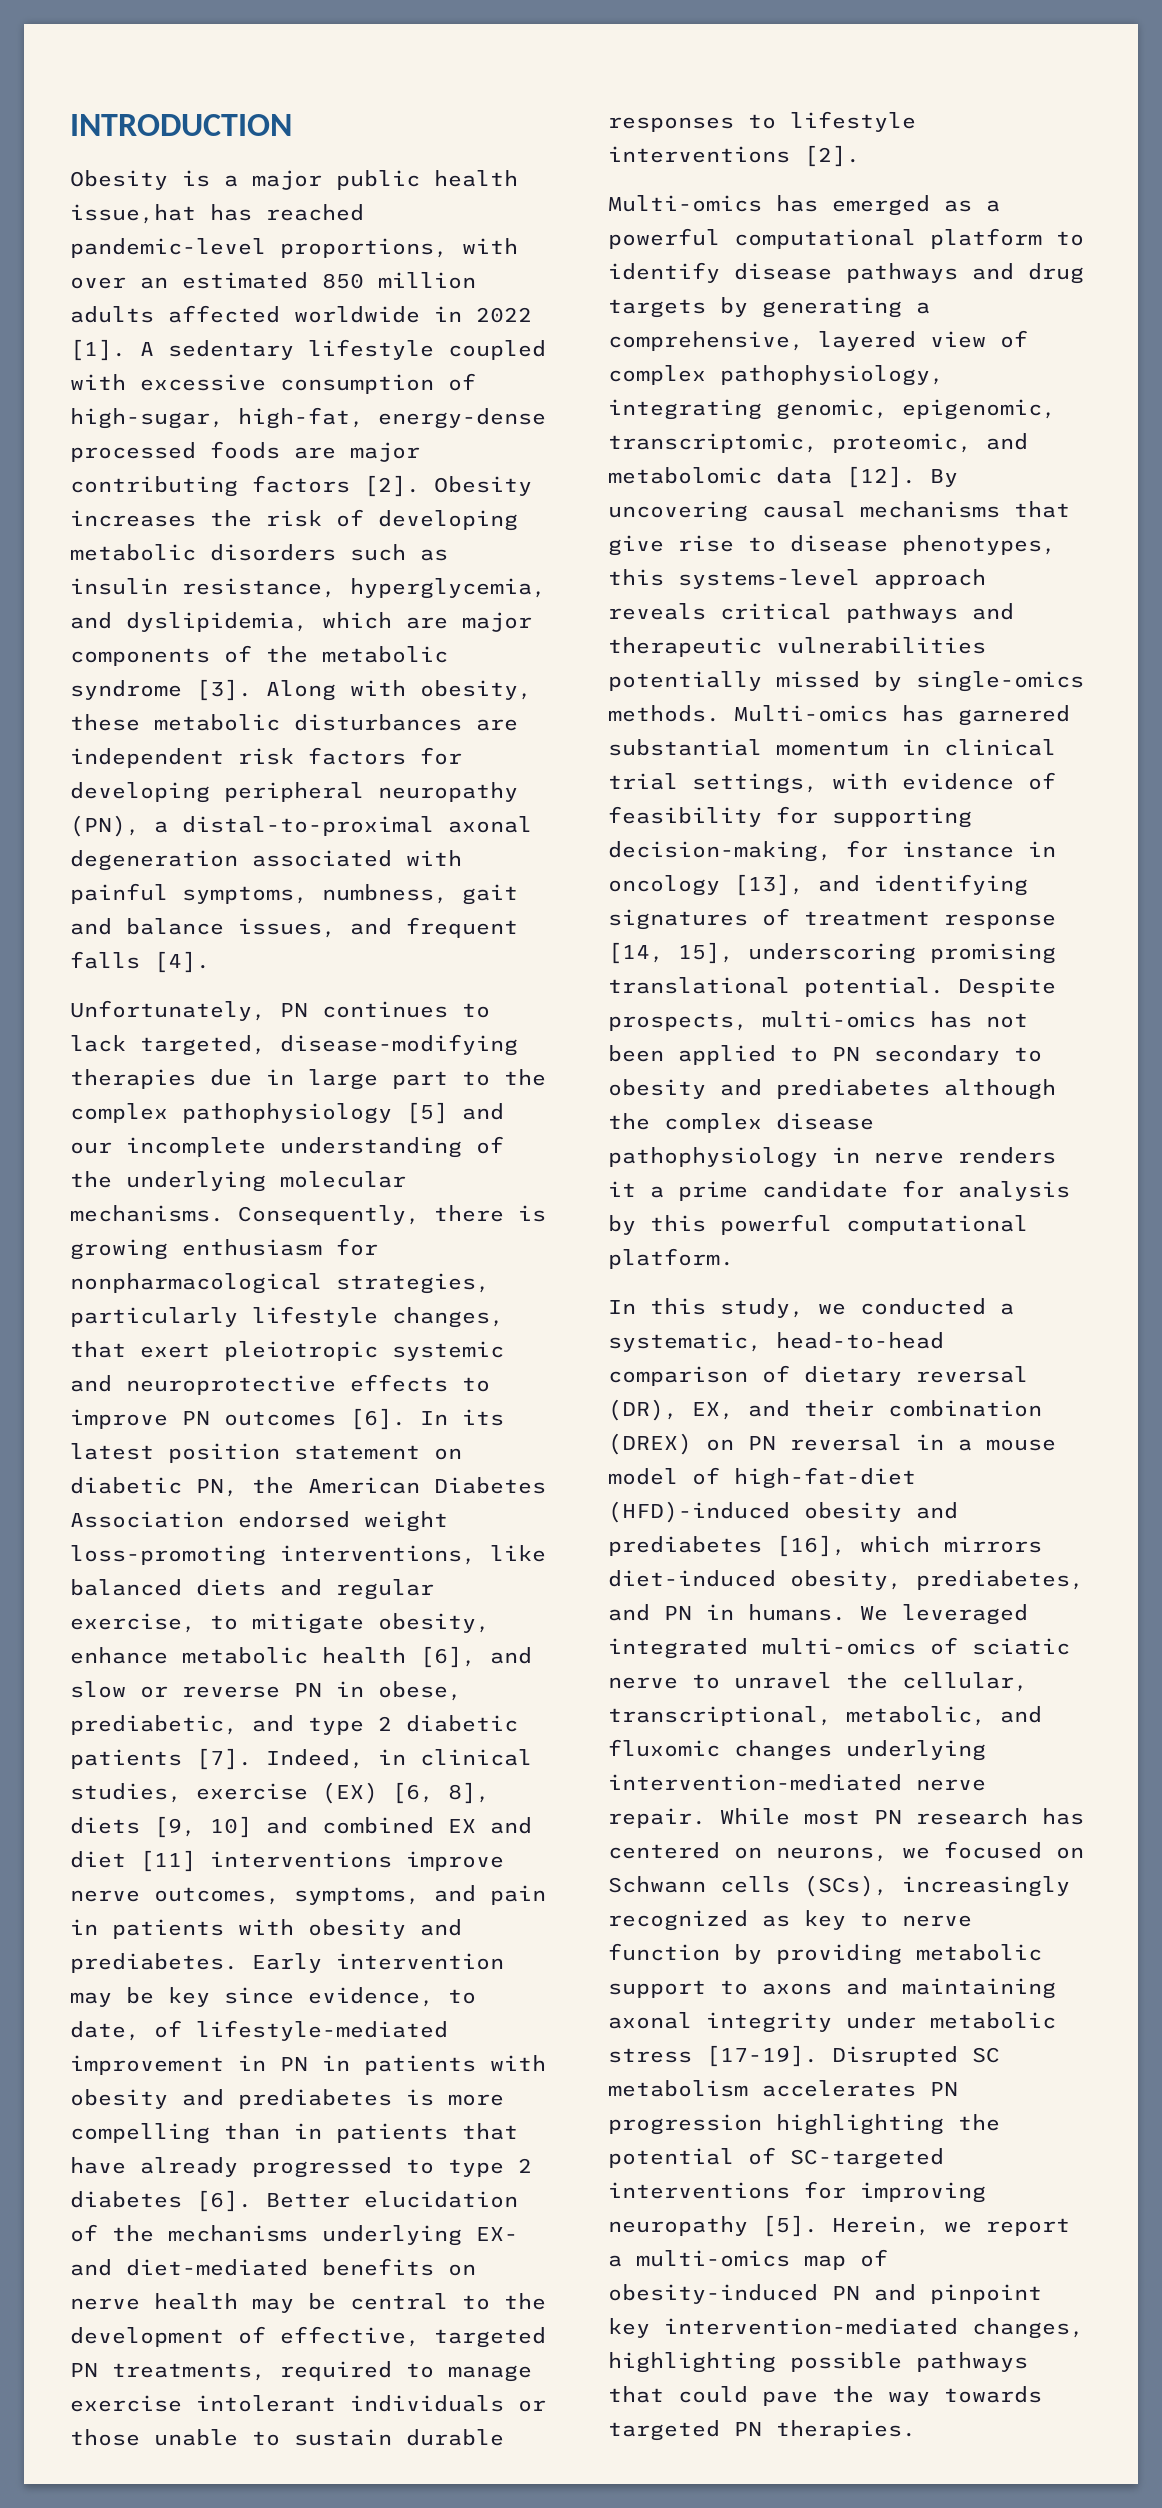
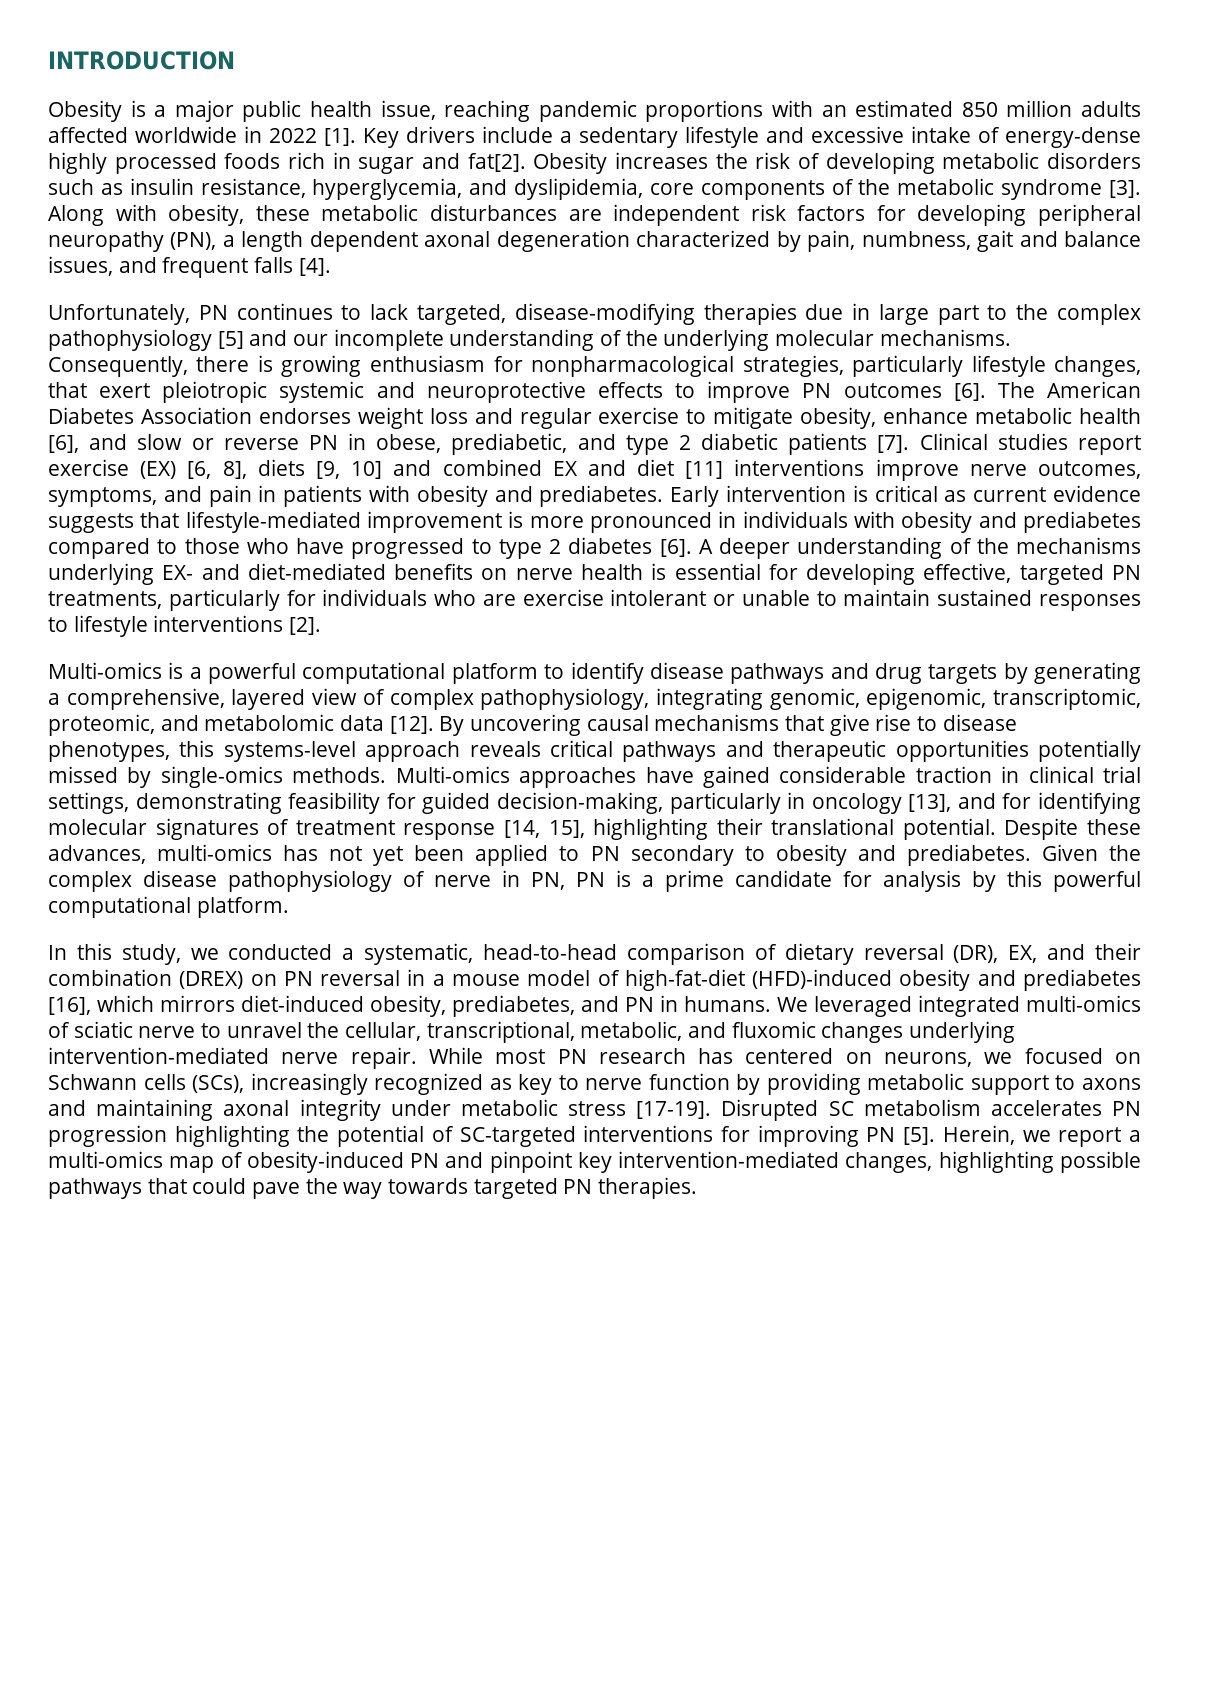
[70,204,364,224] [70,238,518,258] [70,277,126,289] issue,hat has reached pandemic-level proportions, with over -> [380,100,814,122] issue, reaching pandemic proportions with
[140,339,546,360] [70,373,476,394] [70,407,546,429] [70,441,420,462] [70,475,420,497] A sedentary lifestyle coupled with excessive consumption of high-sugar, high-fat, energy-dense processed foods are major contributing factors [2]. -> [363,126,1141,148] [48,152,526,174] Key drivers include a sedentary lifestyle and excessive intake of energy-dense highly processed foods rich in sugar and fat[2].
[322,612,532,632] which are major -> [649,183,694,195] core
[182,816,532,836] [70,850,462,871] [70,883,308,904] distal-to-proximal axonal degeneration associated with painful symptoms, -> [241,230,856,252] length dependent axonal degeneration characterized by pain,
[420,1409,504,1426] [70,1443,462,1463] [70,1477,546,1497] [70,1511,448,1532] [70,1545,546,1566] [70,1579,266,1596] In its latest position statement on diabetic PN, the American Diabetes Association endorsed weight loss-promoting interventions, like balanced diets -> [997,381,1142,398] [48,407,468,429] The American Diabetes Association endorses weight loss
[70,1613,196,1633] exercise, -> [598,407,680,424] exercise
[266,1749,532,1769] [70,1783,182,1803] Indeed, in clinical studies, -> [919,433,1141,455] Clinical studies report
[70,1987,476,2007] [70,2020,448,2041] [70,2055,546,2075] [70,2089,504,2109] [70,2123,518,2144] [70,2157,238,2177] may be key since evidence, to date, of lifestyle-mediated improvement in PN in patients with obesity and prediabetes is more compelling than in patients that have already -> [852,485,1141,502] [48,511,1142,533] [48,538,344,559] is critical as current evidence suggests that lifestyle-mediated improvement is more pronounced in individuals with obesity and prediabetes compared to those who have
[266,2191,518,2208] Better elucidation -> [698,537,943,559] A deeper understanding
[252,2293,546,2313] [70,2326,546,2348] [70,2361,532,2382] [70,2395,546,2412] [70,2429,504,2446] may be central to the development of effective, targeted PN treatments, required to manage exercise intolerant individuals or those unable to sustain durable -> [651,563,1141,585] [48,589,1033,611] is essential for developing effective, targeted PN treatments, particularly for individuals who are exercise intolerant or unable to maintain sustained
[776,195,972,216] has emerged as -> [168,662,184,679] is
[776,637,986,654] vulnerabilities -> [895,740,1029,762] opportunities
[902,705,1070,726] [608,739,1056,756] [608,772,1056,794] [608,806,972,828] [608,840,1014,862] has garnered substantial momentum in clinical trial settings, with evidence of feasibility for supporting decision-making, for instance -> [519,766,1141,788] [48,792,781,814] approaches have gained considerable traction in clinical trial settings, demonstrating feasibility for guided decision-making, particularly
[874,874,1028,896] identifying -> [1002,792,1142,814] [48,819,147,835] for identifying molecular
[748,943,1056,964] underscoring promising -> [593,818,763,840] highlighting their
[608,1013,748,1031] prospects, -> [1087,819,1142,835] [48,845,146,864] these advances,
(1028, 1020) none -> [373,846,404,866] yet
[776,1079,1056,1100] prediabetes although -> [906,844,1098,866] prediabetes. Given
[832,1147,1056,1164] [608,1181,636,1197] in nerve renders it -> [403,870,631,890] of nerve in PN, PN is
[608,2216,748,2236] neuropathy -> [866,1127,896,1142] PN

